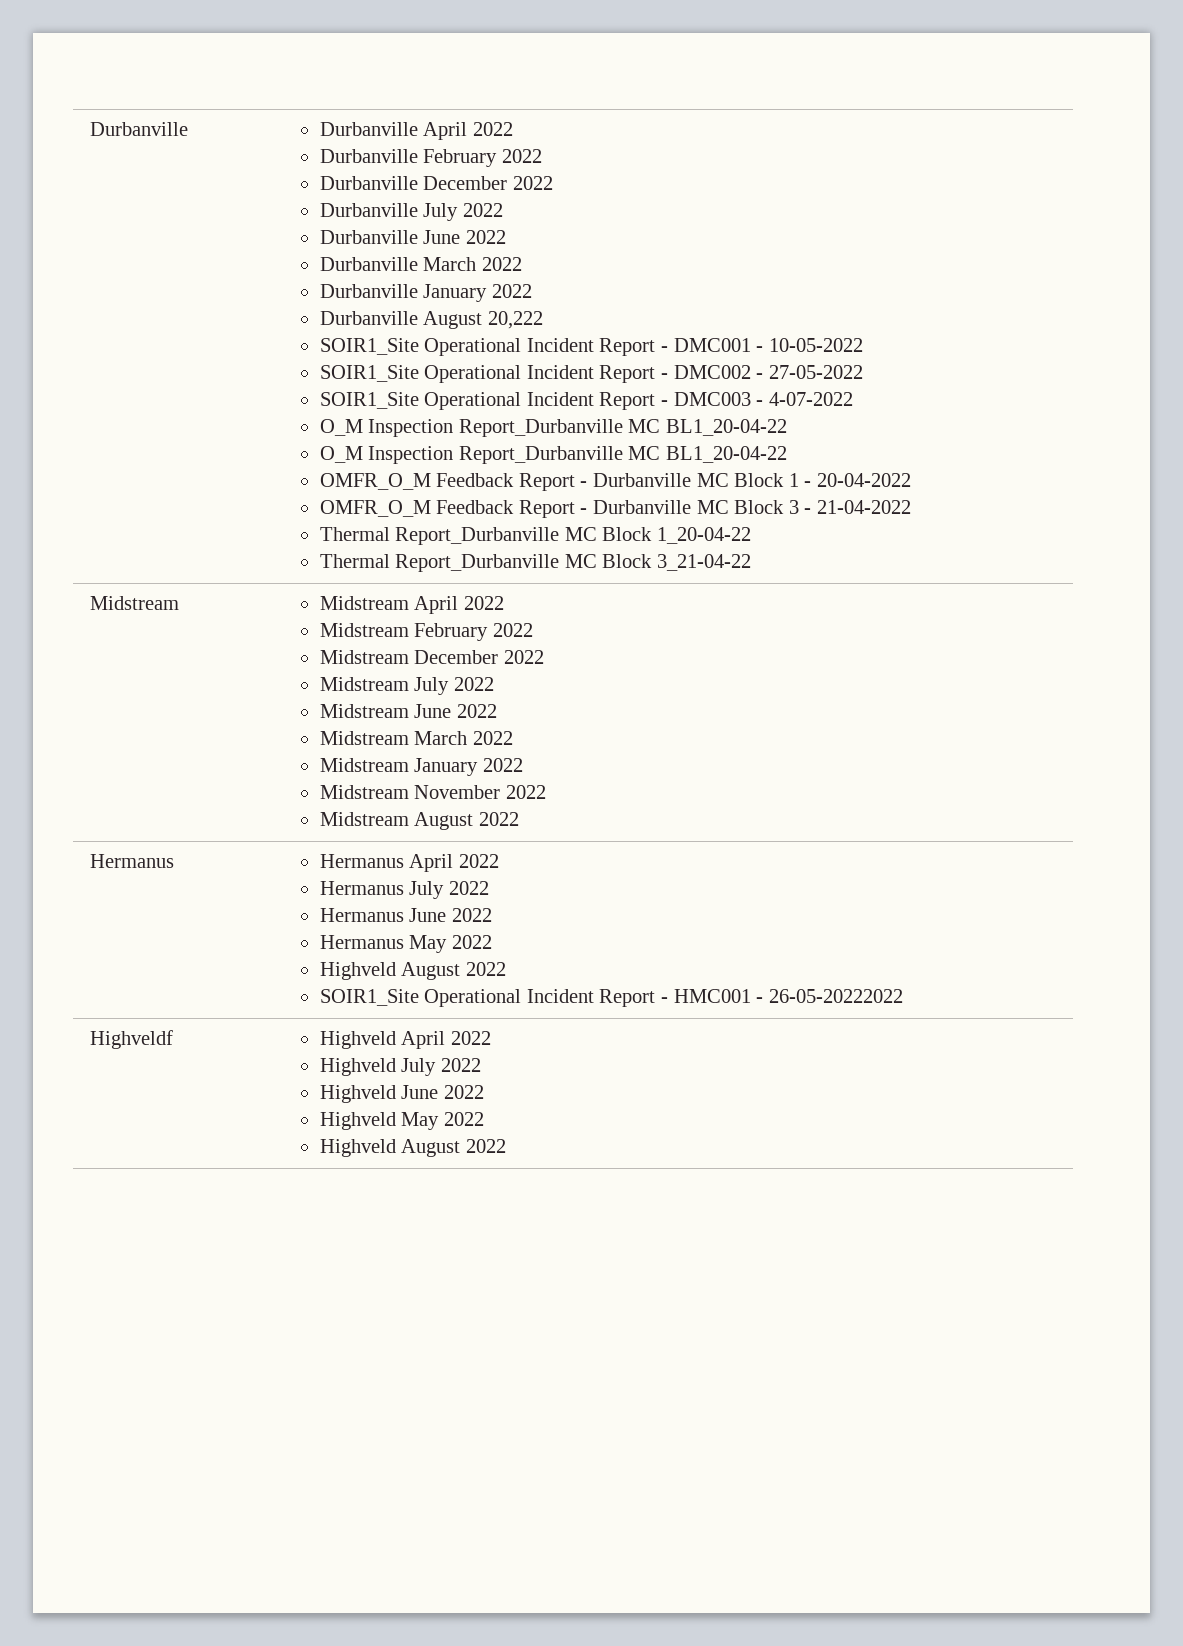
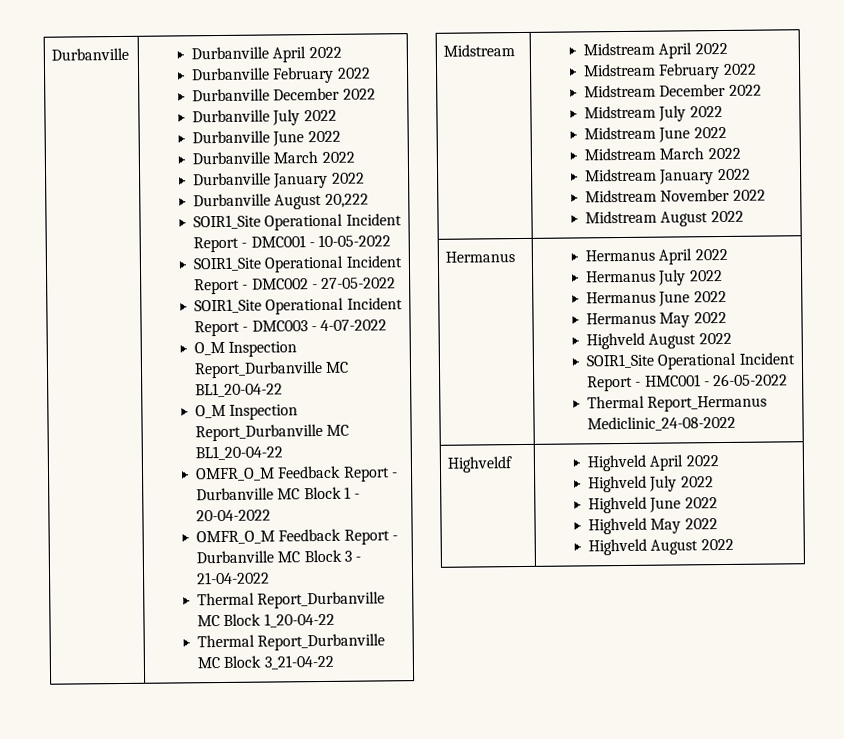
[768,989,903,1003] 26-05-20222022 -> [713,373,789,387] [586,395,768,412] [586,415,736,432] 26-05-2022 // Thermal Report_Hermanus Mediclinic_24-08-2022

